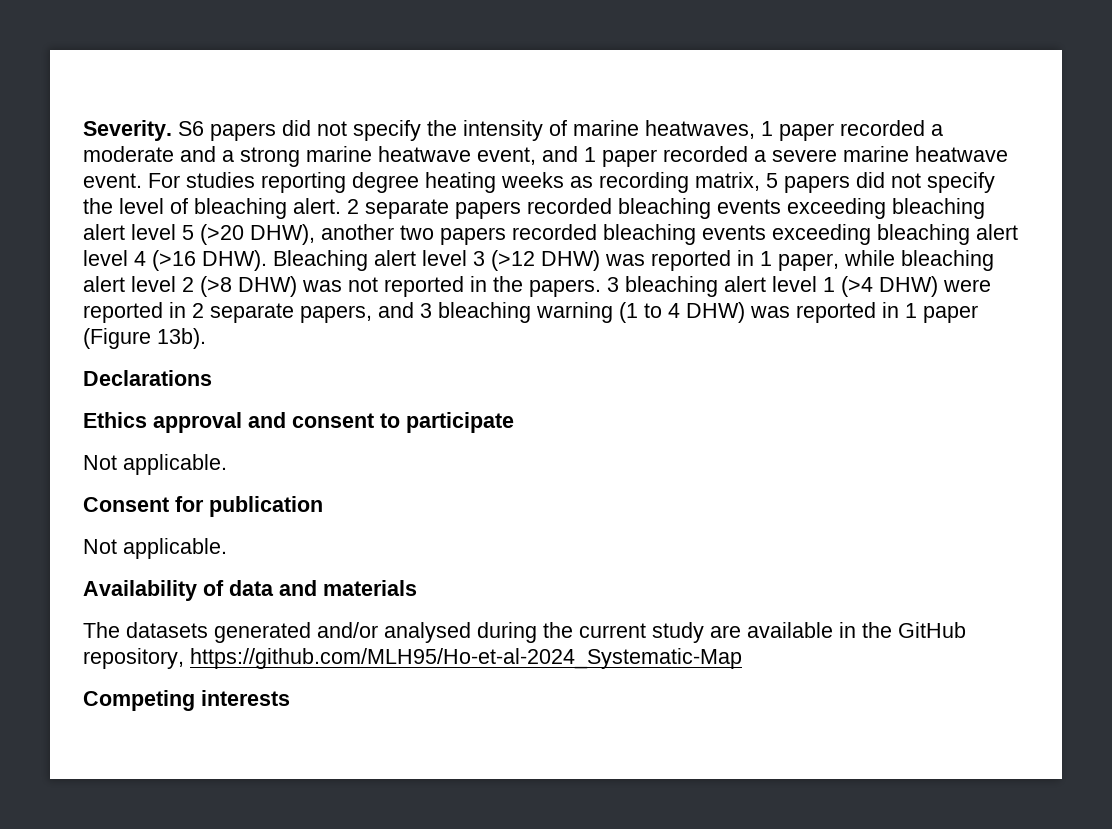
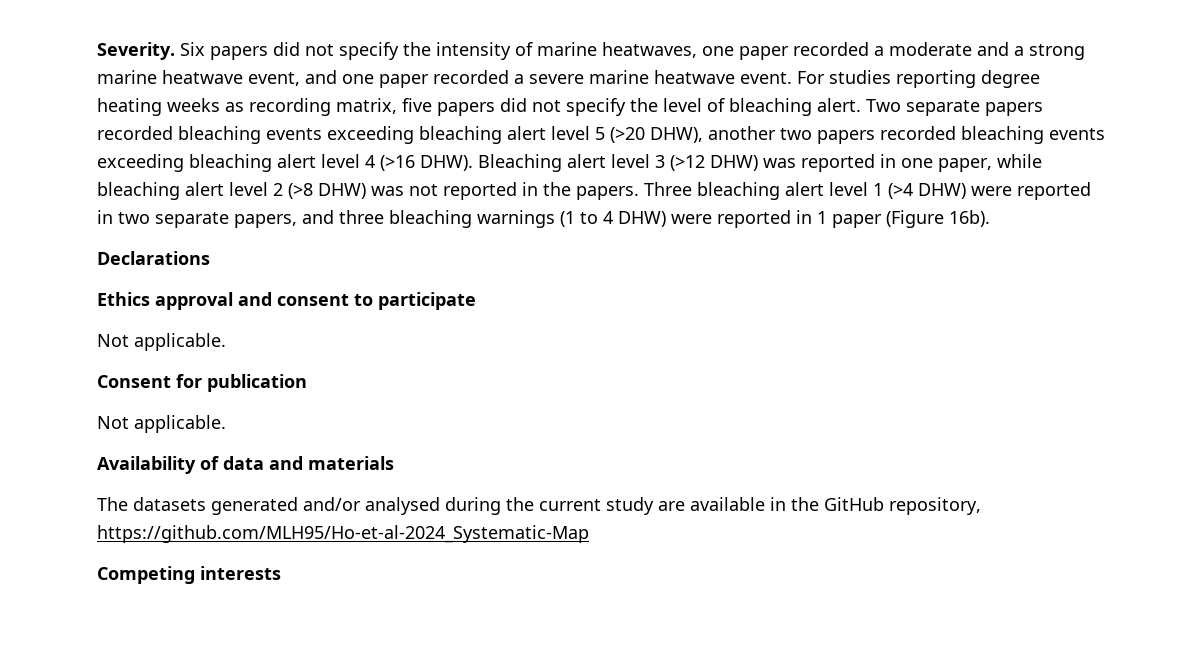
[178,121,204,136] S6 -> [180,42,205,56] Six
[761,121,773,136] 1 -> [702,46,734,56] one
[584,147,596,162] 1 -> [342,74,374,84] one
[766,173,778,188] 5 -> [402,98,432,112] five
[347,199,359,214] 2 -> [866,99,901,112] Two
[760,251,772,266] 1 -> [901,158,933,168] one
[607,277,619,292] 3 -> [644,182,692,196] Three
[192,303,204,318] 2 -> [118,212,150,224] two
[420,302,613,323] 3 bleaching warning -> [339,210,555,228] three bleaching warnings
[750,306,790,318] was -> [671,214,712,224] were
[157,328,206,349] 13b). -> [949,210,990,227] 16b).

